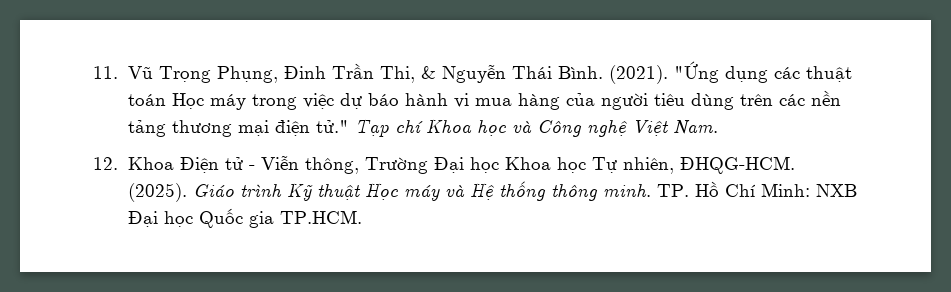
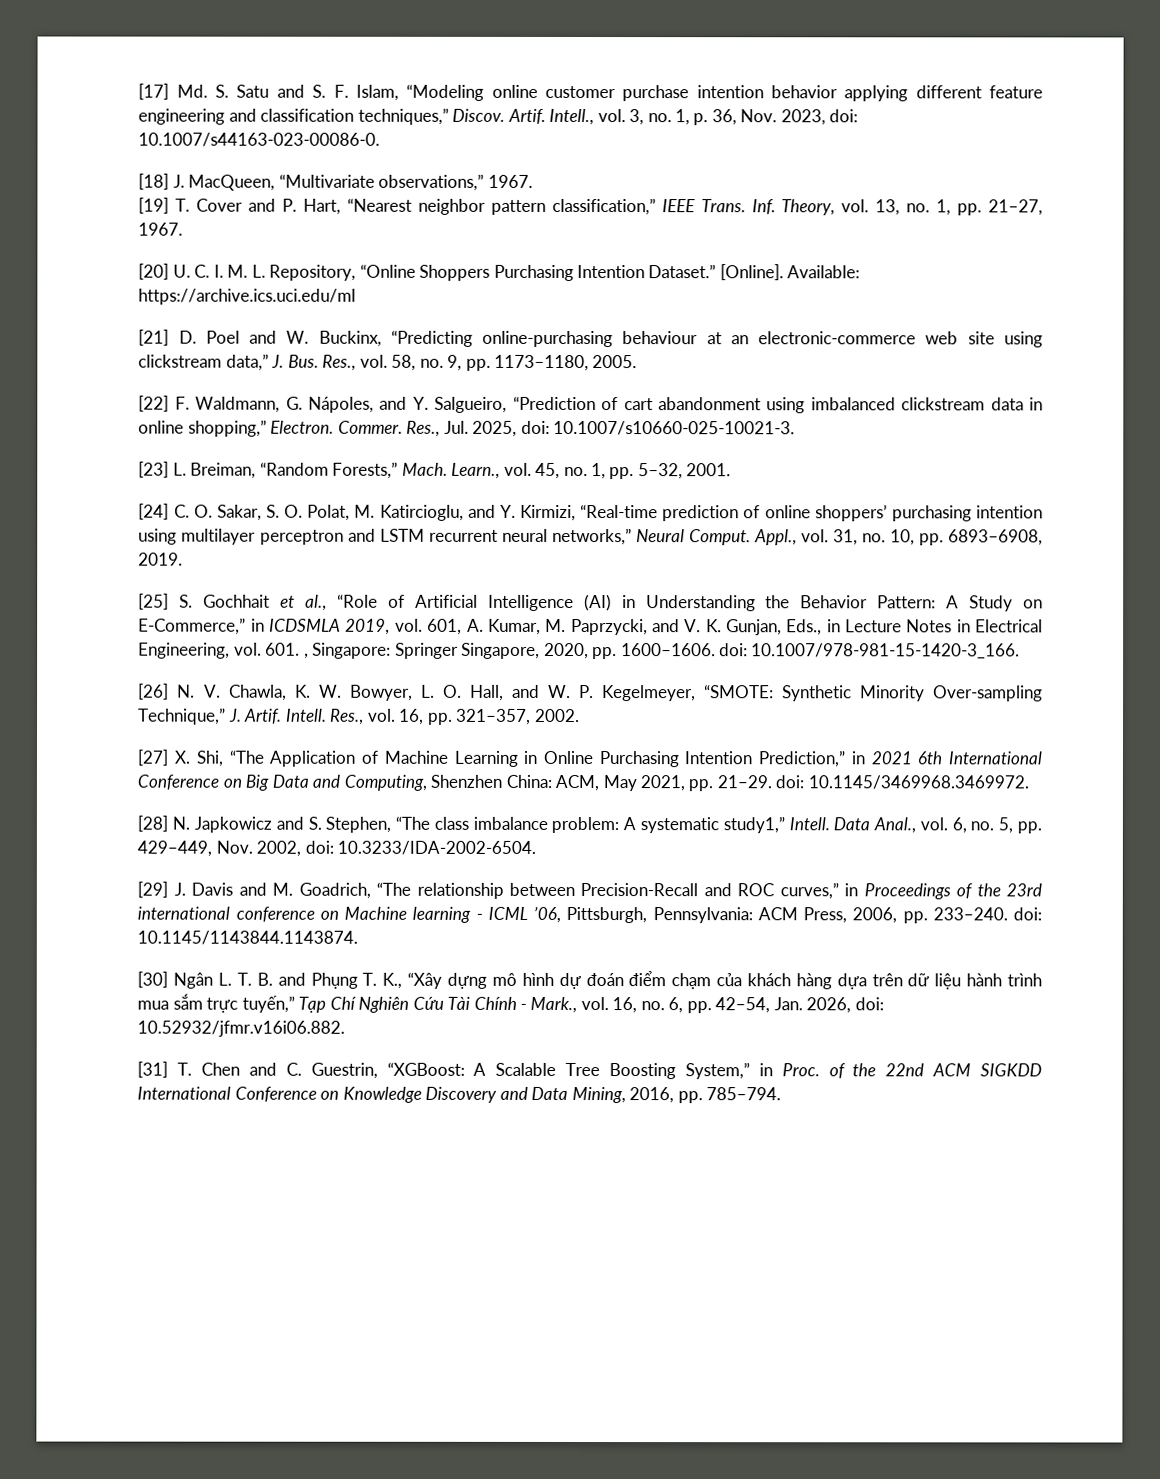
[93,61,852,84] [127,90,841,110] [127,119,718,137] [93,156,795,174] [127,181,857,202] [127,208,362,228] 11. Vũ Trọng Phụng, Đinh Trần Thi, & Nguyễn Thái Bình. (2021). "Ứng dụng các thuật toán Học máy trong việc dự báo hành vi mua hàng của người tiêu dùng trên các nền tảng thương mại điện tử." Tạp chí Khoa học và Công nghệ Việt Nam. // 12. Khoa Điện tử - Viễn thông, Trường Đại học Khoa học Tự nhiên, ĐHQG-HCM. (2025). Giáo trình Kỹ thuật Học máy và Hệ thống thông minh. TP. Hồ Chí Minh: NXB Đại học Quốc gia TP.HCM. -> [138,83,1043,102] [138,107,859,126] [138,132,381,147] [138,173,533,191] [138,197,1043,216] [138,222,184,236] [138,263,861,281] [138,288,357,305] [138,329,1043,348] [138,353,638,372] [138,395,1043,414] [138,419,796,437] [138,461,732,480] [138,503,1044,522] [138,527,1043,546] [138,552,184,566] [138,593,1043,612] [138,617,1043,636] [138,642,1021,660] [138,683,1043,702] [138,707,580,725] [137,749,1042,768] [137,774,1029,792] [137,815,1042,834] [137,840,537,857] [137,881,1042,900] [137,906,1043,924] [137,930,359,945] [137,971,1042,990] [137,993,884,1014] [137,1020,346,1037] [137,1061,1042,1080] [137,1086,781,1104] [17] Md. S. Satu and S. F. Islam, “Modeling online customer purchase intention behavior applying different feature engineering and classification techniques,” Discov. Artif. Intell., vol. 3, no. 1, p. 36, Nov. 2023, doi: 10.1007/s44163-023-00086-0. // [18] J. MacQueen, “Multivariate observations,” 1967. // [19] T. Cover and P. Hart, “Nearest neighbor pattern classification,” IEEE Trans. Inf. Theory, vol. 13, no. 1, pp. 21–27, 1967. // [20] U. C. I. M. L. Repository, “Online Shoppers Purchasing Intention Dataset.” [Online]. Available: https://archive.ics.uci.edu/ml // [21] D. Poel and W. Buckinx, “Predicting online-purchasing behaviour at an electronic-commerce web site using clickstream data,” J. Bus. Res., vol. 58, no. 9, pp. 1173–1180, 2005. // [22] F. Waldmann, G. Nápoles, and Y. Salgueiro, “Prediction of cart abandonment using imbalanced clickstream data in online shopping,” Electron. Commer. Res., Jul. 2025, doi: 10.1007/s10660-025-10021-3. // [23] L. Breiman, “Random Forests,” Mach. Learn., vol. 45, no. 1, pp. 5–32, 2001. // [24] C. O. Sakar, S. O. Polat, M. Katircioglu, and Y. Kirmizi, “Real-time prediction of online shoppers’ purchasing intention using multilayer perceptron and LSTM recurrent neural networks,” Neural Comput. Appl., vol. 31, no. 10, pp. 6893–6908, 2019. // [25] S. Gochhait et al., “Role of Artificial Intelligence (AI) in Understanding the Behavior Pattern: A Study on E-Commerce,” in ICDSMLA 2019, vol. 601, A. Kumar, M. Paprzycki, and V. K. Gunjan, Eds., in Lecture Notes in Electrical Engineering, vol. 601. , Singapore: Springer Singapore, 2020, pp. 1600–1606. doi: 10.1007/978-981-15-1420-3_166. // [26] N. V. Chawla, K. W. Bowyer, L. O. Hall, and W. P. Kegelmeyer, “SMOTE: Synthetic Minority Over-sampling Technique,” J. Artif. Intell. Res., vol. 16, pp. 321–357, 2002. // [27] X. Shi, “The Application of Machine Learning in Online Purchasing Intention Prediction,” in 2021 6th International Conference on Big Data and Computing, Shenzhen China: ACM, May 2021, pp. 21–29. doi: 10.1145/3469968.3469972. // [28] N. Japkowicz and S. Stephen, “The class imbalance problem: A systematic study1,” Intell. Data Anal., vol. 6, no. 5, pp. 429–449, Nov. 2002, doi: 10.3233/IDA-2002-6504. // [29] J. Davis and M. Goadrich, “The relationship between Precision-Recall and ROC curves,” in Proceedings of the 23rd international conference on Machine learning - ICML ’06, Pittsburgh, Pennsylvania: ACM Press, 2006, pp. 233–240. doi: 10.1145/1143844.1143874. // [30] Ngân L. T. B. and Phụng T. K., “Xây dựng mô hình dự đoán điểm chạm của khách hàng dựa trên dữ liệu hành trình mua sắm trực tuyến,” Tạp Chí Nghiên Cứu Tài Chính - Mark., vol. 16, no. 6, pp. 42–54, Jan. 2026, doi: 10.52932/jfmr.v16i06.882. // [31] T. Chen and C. Guestrin, “XGBoost: A Scalable Tree Boosting System,” in Proc. of the 22nd ACM SIGKDD International Conference on Knowledge Discovery and Data Mining, 2016, pp. 785–794.

